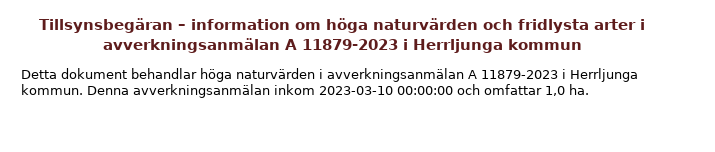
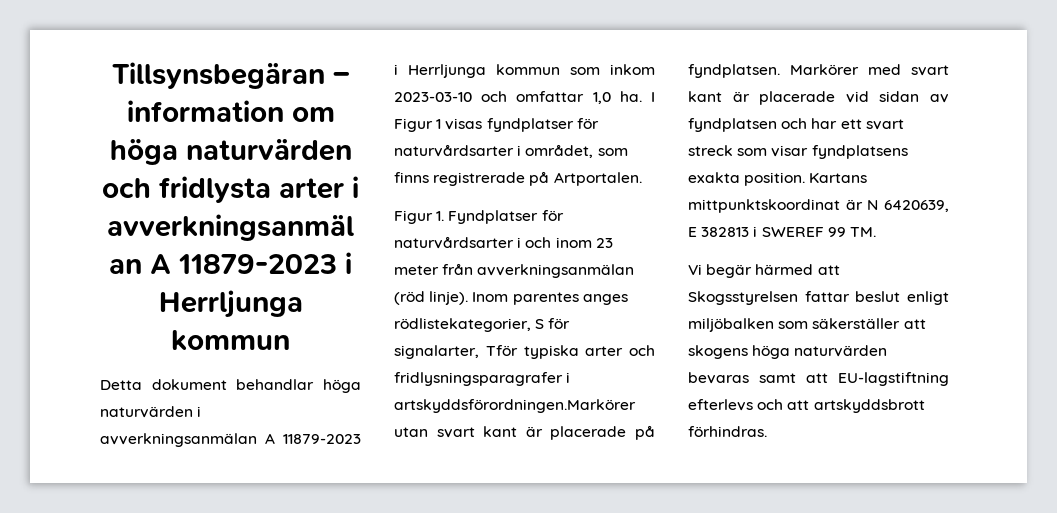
[21,84,270,98] kommun. Denna avverkningsanmälan -> [496,64,600,75] kommun som
[397,86,453,95] 00:00:00 -> (472, 97) none
(589, 89) none -> [651,92,655,102] [394,118,599,132] [394,144,628,158] [394,171,642,186] [394,210,564,224] [394,236,613,249] [394,263,635,278] [394,291,628,305] [394,318,571,332] [394,345,655,359] [394,372,571,386] [394,399,636,413] [394,425,655,440] [688,64,949,78] [688,91,949,105] [688,118,904,132] [688,145,908,159] [688,172,868,186] [688,199,949,213] [688,226,876,237] [688,264,840,278] [688,291,949,305] [688,318,926,332] [688,345,888,359] [688,372,949,386] [688,399,925,413] [688,426,767,437] I Figur 1 visas fyndplatser för naturvårdsarter i området, som finns registrerade på Artportalen. // Figur 1. Fyndplatser för naturvårdsarter i och inom 23 meter från avverkningsanmälan (röd linje). Inom parentes anges rödlistekategorier, S för signalarter, Tför typiska arter och fridlysningsparagrafer i artskyddsförordningen.Markörer utan svart kant är placerade på fyndplatsen. Markörer med svart kant är placerade vid sidan av fyndplatsen och har ett svart streck som visar fyndplatsens exakta position. Kartans mittpunktskoordinat är N 6420639, E 382813 i SWEREF 99 TM. // Vi begär härmed att Skogsstyrelsen fattar beslut enligt miljöbalken som säkerställer att skogens höga naturvärden bevaras samt att EU-lagstiftning efterlevs och att artskyddsbrott förhindras.

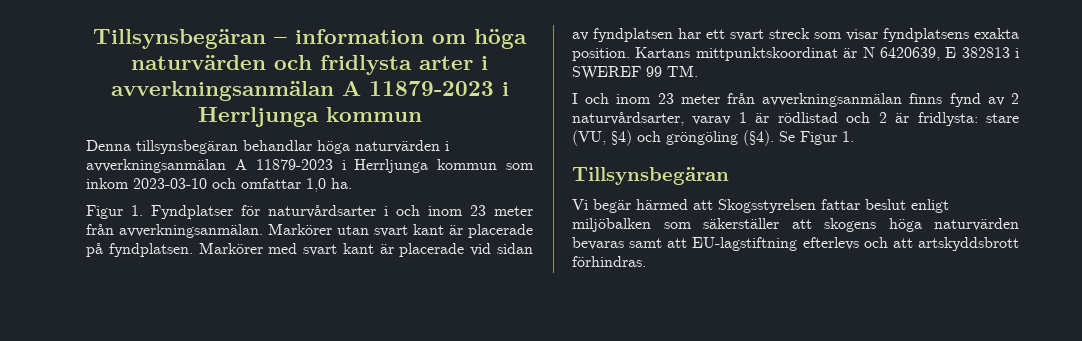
[100,379,227,390] Detta dokument -> [86,140,238,154] Denna tillsynsbegäran
[651,92,655,102] [394,118,599,132] [394,144,628,158] [394,171,642,186] I Figur 1 visas fyndplatser för naturvårdsarter i området, som finns registrerade på Artportalen. -> (352, 183) none
[477,264,635,278] [394,291,628,305] [394,318,571,332] [394,345,655,359] [394,372,571,386] [394,399,636,413] avverkningsanmälan (röd linje). Inom parentes anges rödlistekategorier, S för signalarter, Tför typiska arter och fridlysningsparagrafer i artskyddsförordningen.Markörer -> [119,223,332,238] avverkningsanmälan. Markörer
[781,118,808,129] och -> (673, 35) none
(876, 232) none -> [572,93,1019,107] [572,112,1020,126] [572,130,854,146] [572,167,729,185] // I och inom 23 meter från avverkningsanmälan finns fynd av 2 naturvårdsarter, varav 1 är rödlistad och 2 är fridlysta: stare (VU, §4) och gröngöling (§4). Se Figur 1. // Tillsynsbegäran

